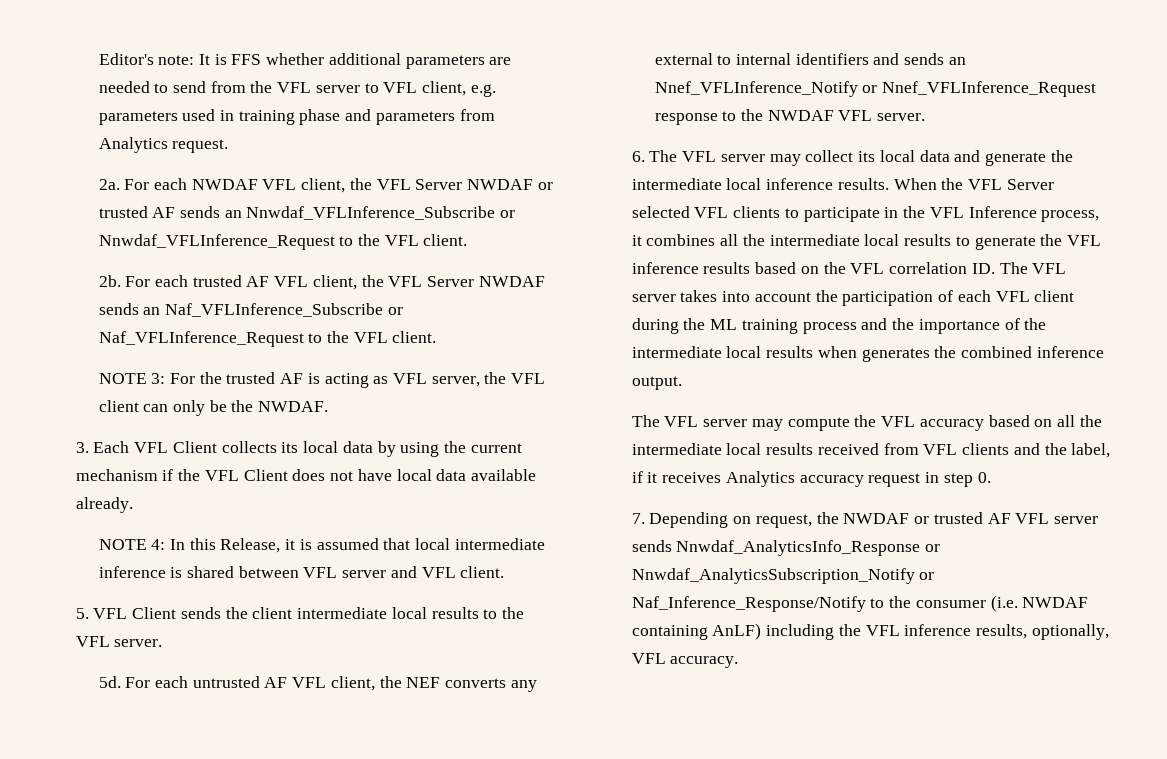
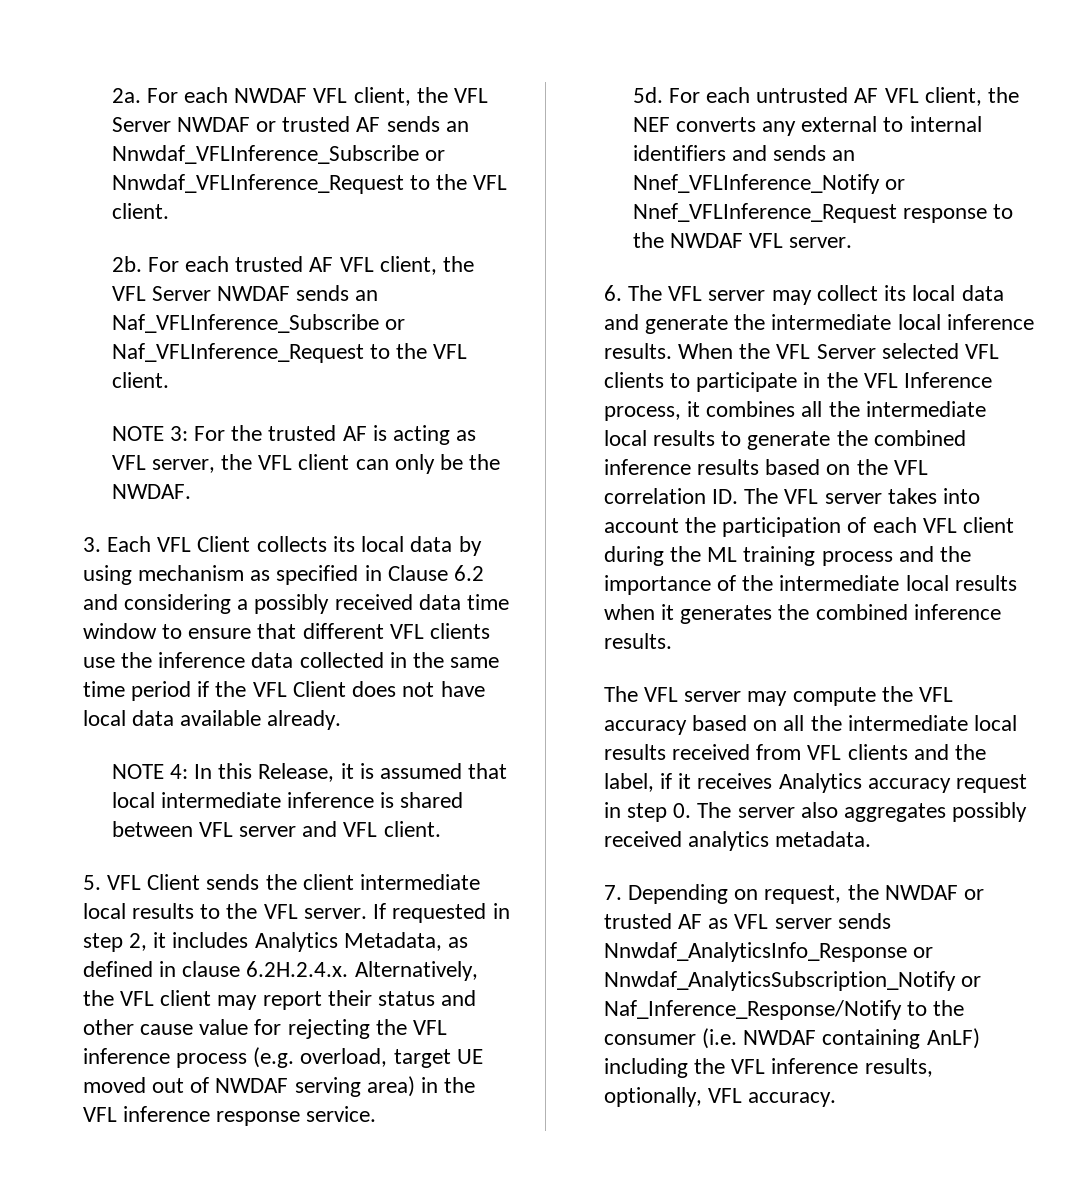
[98,53,512,69] [98,81,496,97] [98,109,495,125] [98,137,229,153] Editor's note: It is FFS whether additional parameters are needed to send from the VFL server to VFL client, e.g. parameters used in training phase and parameters from Analytics request. // -> (111, 95) none
[444,441,522,453] [75,469,158,481] the current mechanism -> [138,565,485,585] [82,594,510,614] [82,623,491,639] [82,652,500,668] [82,681,192,701] mechanism as specified in Clause 6.2 and considering a possibly received data time window to ensure that different VFL clients use the inference data collected in the same time period
(163, 643) none -> [373,903,510,923] [82,932,469,952] [82,961,478,981] [82,990,477,1010] [82,1019,448,1039] [82,1047,483,1068] [82,1076,476,1097] [82,1106,377,1126] If requested in step 2, it includes Analytics Metadata, as defined in clause 6.2H.2.4.x. Alternatively, the VFL client may report their status and other cause value for rejecting the VFL inference process (e.g. overload, target UE moved out of NWDAF serving area) in the VFL inference response service.
[1067,235,1102,246] VFL -> [873,430,966,446] combined
(857, 352) none -> [661,604,675,620] it
[631,376,682,390] output. -> [603,633,672,649] results.
(991, 477) none -> [697,802,1028,822] [603,831,872,851] The server also aggregates possibly received analytics metadata.
(1011, 518) none -> [708,918,729,929] as

